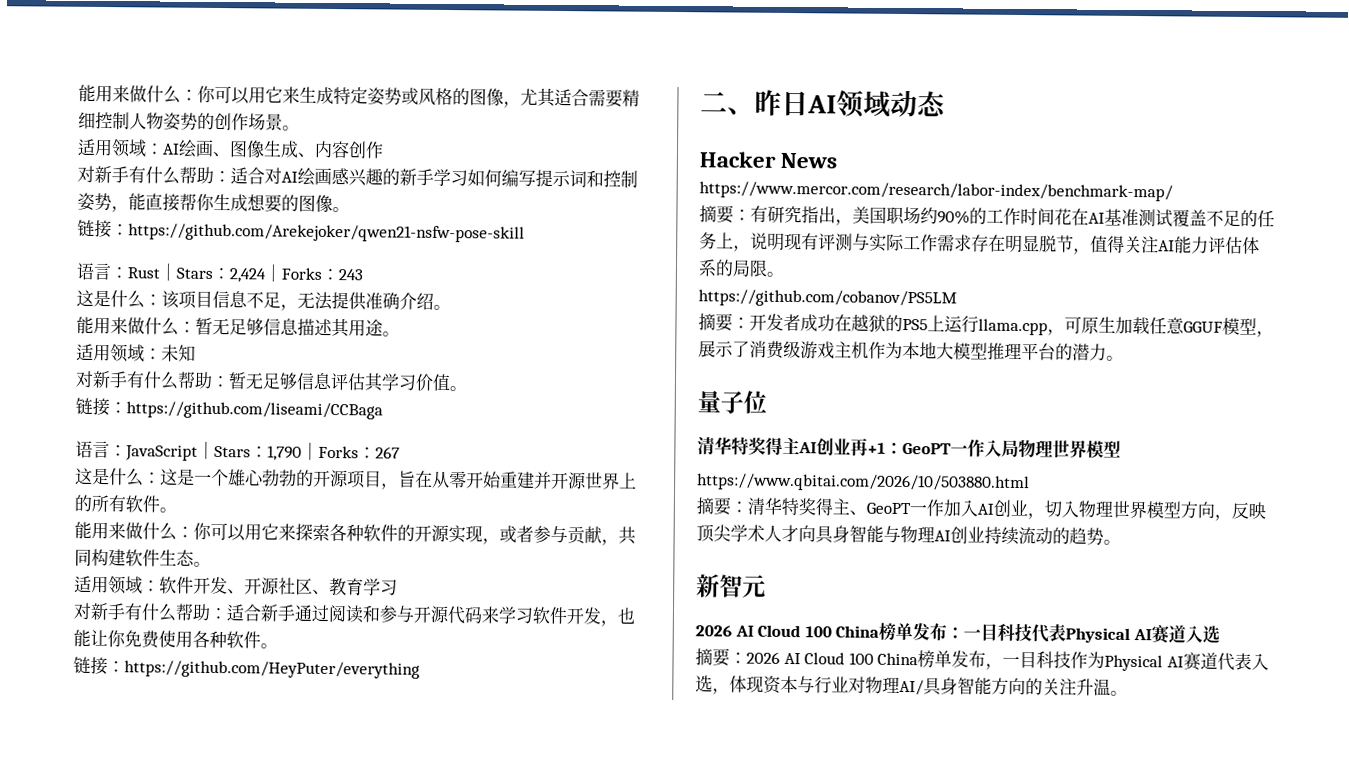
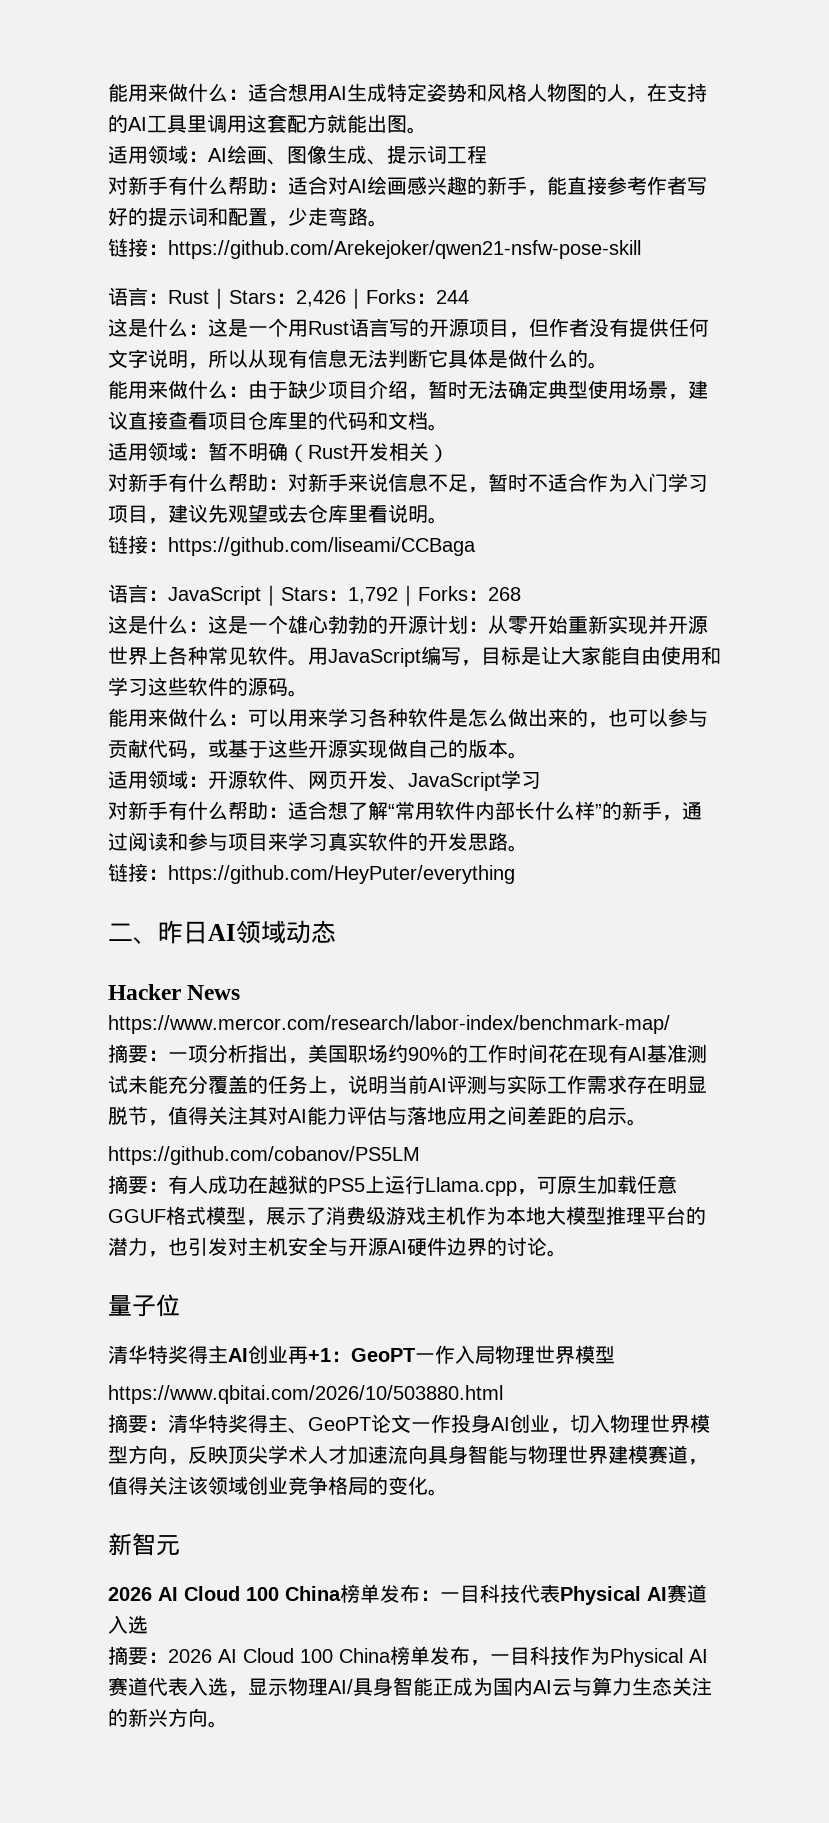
[78,84,640,108] [78,111,283,131] 能用来做什么：你可以用它来生成特定姿势或风格的图像，尤其适合需要精细控制人物姿势的创作场景 -> [108,83,707,103] [108,114,407,133] 能用来做什么：适合想用AI生成特定姿势和风格人物图的人，在支持的AI工具里调用这套配方就能出图
[314,140,384,159] 内容创作 -> [387,145,487,164] 提示词工程
[433,168,638,188] [77,192,333,214] 学习如何编写提示词和控制姿势，能直接帮你生成想要的图像 -> [527,176,707,196] [108,207,368,227] ，能直接参考作者写好的提示词和配置，少走弯路
[229,264,363,283] [76,289,451,311] [76,316,400,338] [76,343,196,363] [75,370,451,392] 2,424｜Forks：243 // 这是什么：该项目信息不足，无法提供准确介绍。 // 能用来做什么：暂无足够信息描述其用途。 // 适用领域：未知 // 对新手有什么帮助：暂无足够信息评估其学习价值 -> [296,288,469,309] [108,318,709,338] [108,349,608,369] [108,380,708,400] [108,411,448,431] [108,442,449,463] [108,473,708,493] [108,504,428,524] 2,426｜Forks：244 // 这是什么：这是一个用Rust语言写的开源项目，但作者没有提供任何文字说明，所以从现有信息无法判断它具体是做什么的。 // 能用来做什么：由于缺少项目介绍，暂时无法确定典型使用场景，建议直接查看项目仓库里的代码和文档。 // 适用领域：暂不明确（Rust开发相关） // 对新手有什么帮助：对新手来说信息不足，暂时不适合作为入门学习项目，建议先观望或去仓库里看说明
[267,442,400,461] 1,790｜Forks：267 -> [348,585,521,606] 1,792｜Forks：268
[347,470,433,490] 项目，旨在 -> [428,615,488,634] 计划：
[517,471,535,489] 建 -> [588,615,648,635] 新实现
[74,494,177,513] [74,521,636,546] [74,548,211,567] [74,575,364,597] 的所有软件。 // 能用来做什么：你可以用它来探索各种软件的开源实现，或者参与贡献，共同构建软件生态。 // 适用领域：软件开发、开源社区、教育 -> [168,646,721,667] [108,677,308,697] [108,708,708,728] [108,739,528,759] [108,770,501,791] 各种常见软件。用JavaScript编写，目标是让大家能自由使用和学习这些软件的源码。 // 能用来做什么：可以用来学习各种软件是怎么做出来的，也可以参与贡献代码，或基于这些开源实现做自己的版本。 // 适用领域：开源软件、网页开发、JavaScript
[260,604,635,627] [73,629,261,649] 新手通过阅读和参与开源代码来学习软件开发，也能让你免费使用各种软件 -> [328,801,702,821] [108,832,508,851] 想了解“常用软件内部长什么样”的新手，通过阅读和参与项目来学习真实软件的开发思路
[750,205,802,224] 有研究 -> [168,1044,248,1063] 一项分析
(1089, 217) none -> [588,1044,628,1064] 现有
[1172,209,1241,227] 覆盖不足 -> [128,1075,248,1094] 未能充分覆盖
[784,232,819,251] 现有 -> [388,1075,447,1094] 当前AI
(1159, 245) none -> [248,1106,288,1125] 其对
[1242,236,1260,255] [698,259,768,277] 体系的局限 -> [387,1106,627,1125] 与落地应用之间差距的启示
[749,313,801,332] 开发者 -> [168,1175,208,1194] 有人
[978,318,1048,336] llama.cpp -> [425,1177,517,1196] Llama.cpp
(1223, 327) none -> [166,1206,206,1225] 格式
(1107, 352) none -> [148,1237,547,1257] ，也引发对主机安全与开源AI硬件边界的讨论
[909,499,978,517] 一作加入 -> [371,1414,491,1433] 论文一作投身
(799, 533) none -> [348,1445,408,1465] 加速流
[934,526,1104,546] AI创业持续流动的趋势 -> [568,1445,708,1465] [108,1476,428,1495] 世界建模赛道，值得关注该领域创业竞争格局的变化
[729,675,1111,696] 体现资本与行业对物理AI/具身智能方向的关注升温 -> [248,1677,712,1696] [108,1708,208,1727] 显示物理AI/具身智能正成为国内AI云与算力生态关注的新兴方向

